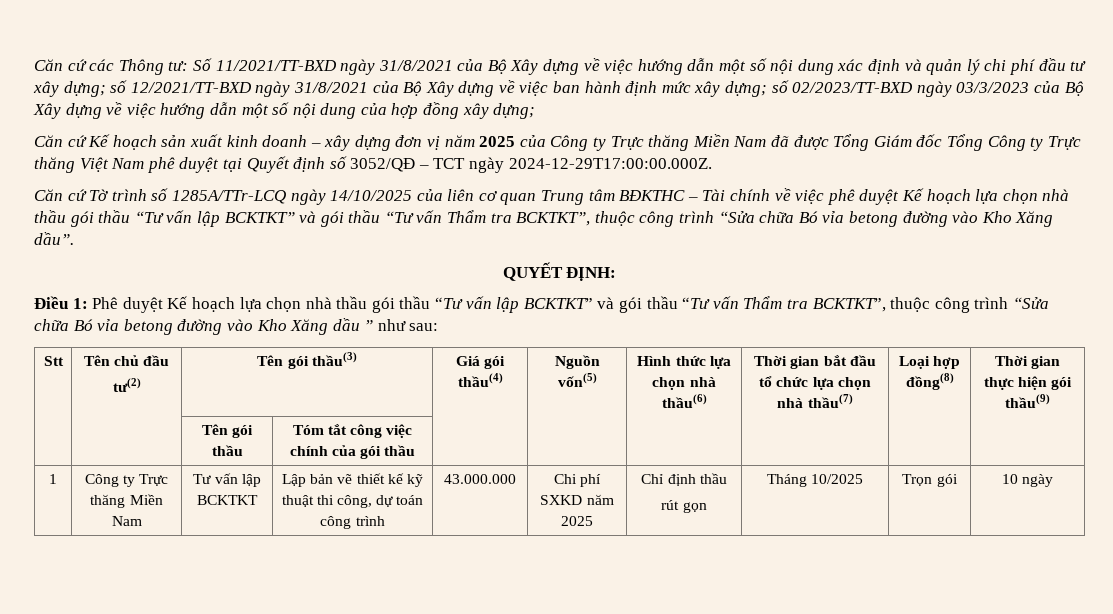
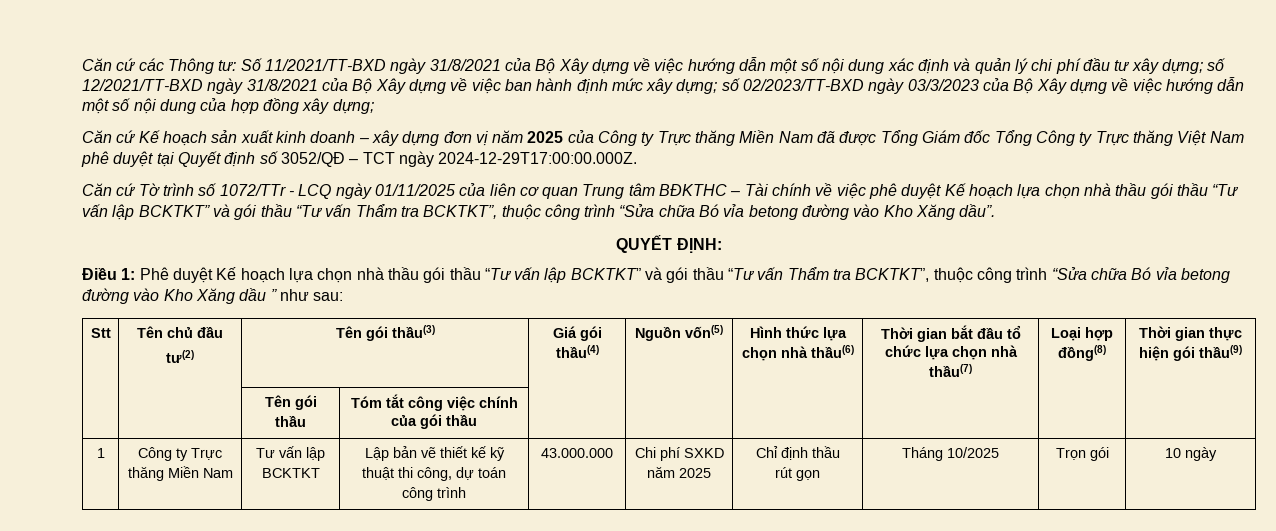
[171,189,413,205] 1285A/TTr-LCQ ngày 14/10/2025 -> [219,183,455,199] 1072/TTr - LCQ ngày 01/11/2025

